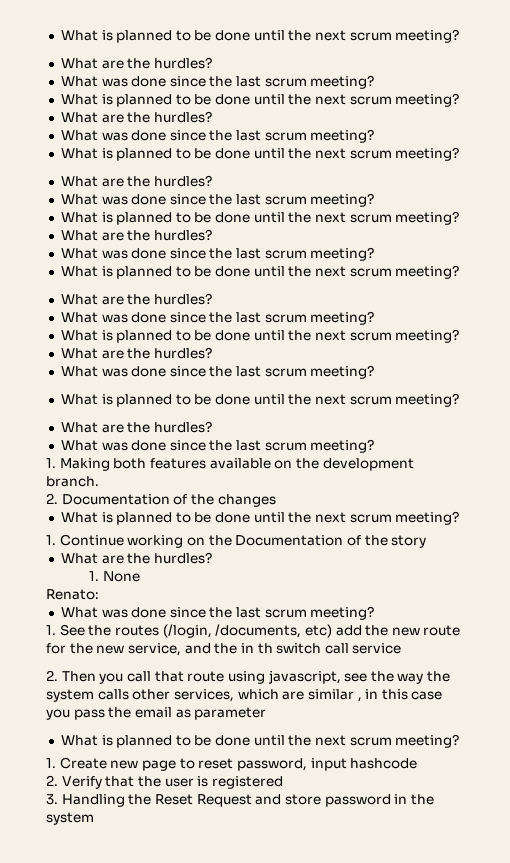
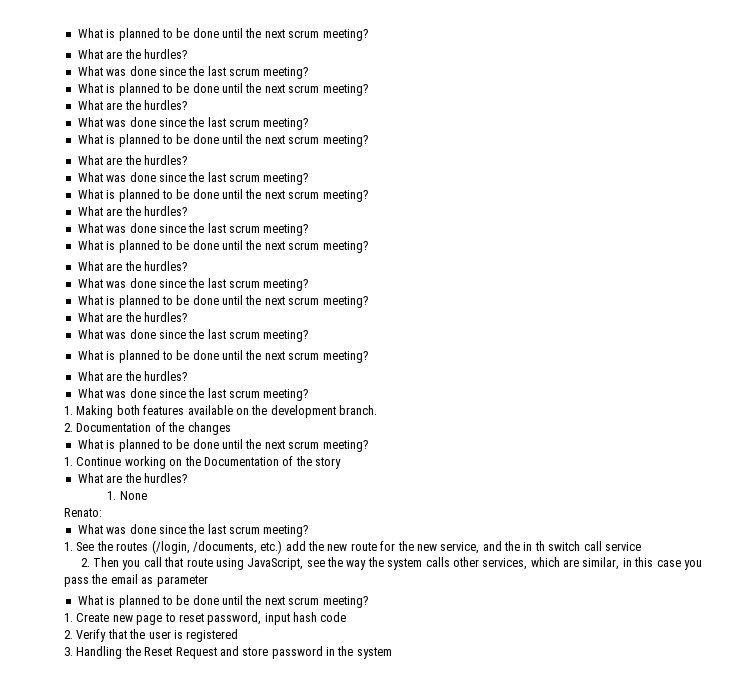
[304,624,332,638] etc) -> [260,540,283,554] etc.)
[267,670,341,684] javascript, -> [247,558,304,570] JavaScript,
[307,689,362,702] similar , -> [582,557,620,570] similar,
[350,758,418,769] hashcode -> [293,612,347,622] hash code

